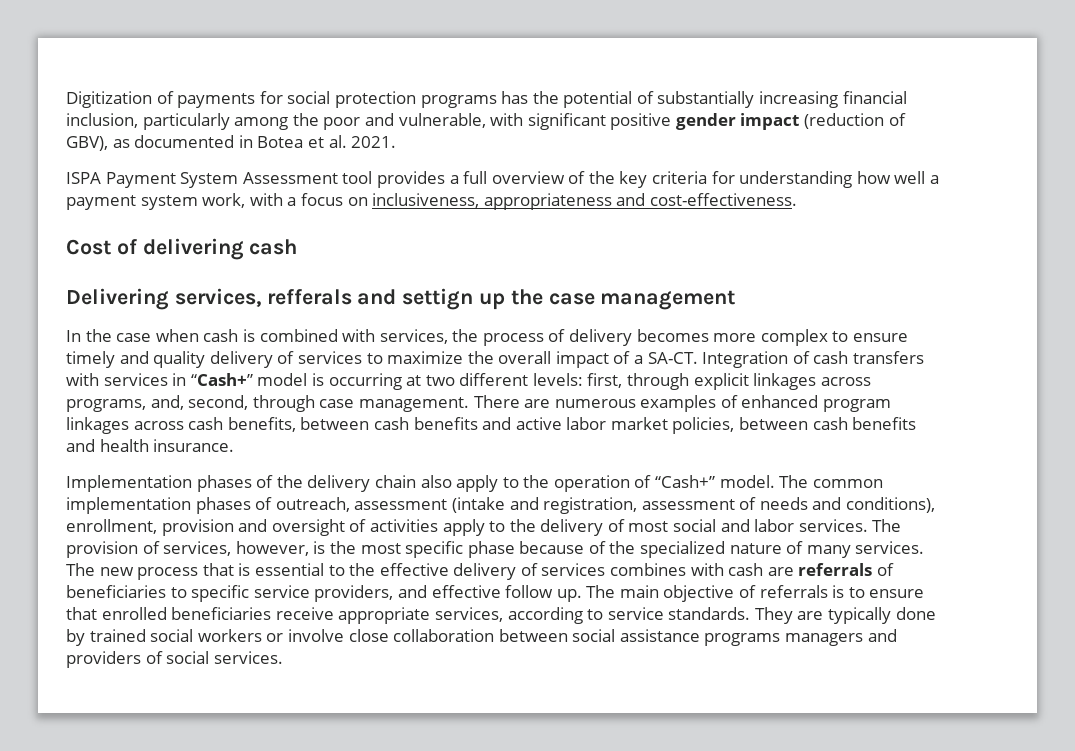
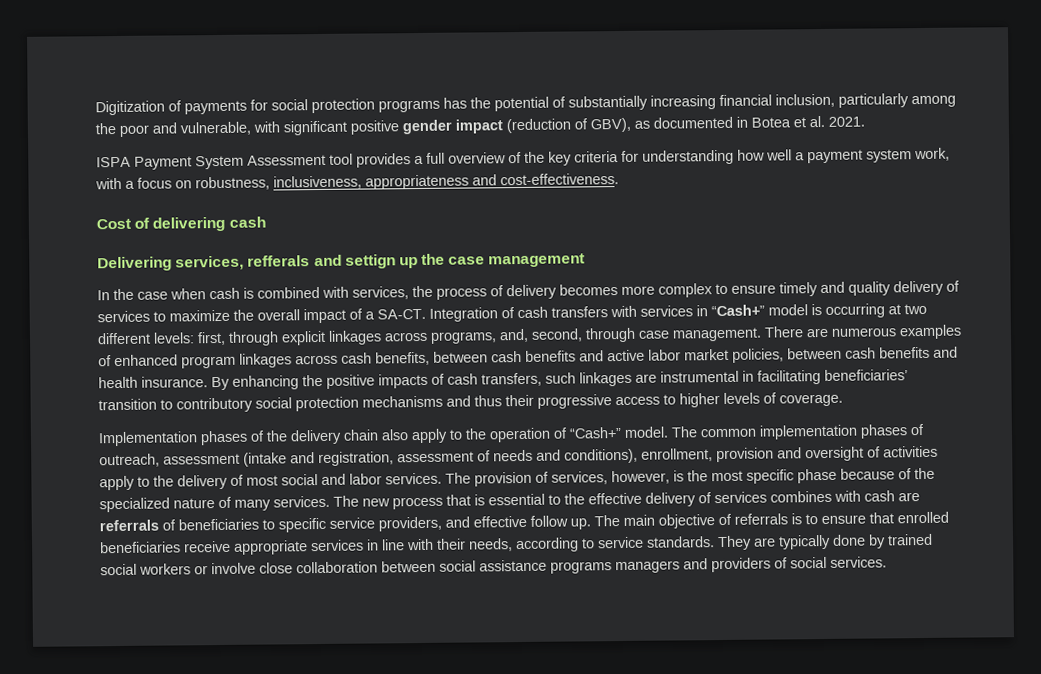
(368, 201) none -> [195,176,270,191] robustness,
(235, 445) none -> [211,369,908,391] [98,392,843,413] By enhancing the positive impacts of cash transfers, such linkages are instrumental in facilitating beneficiaries’ transition to contributory social protection mechanisms and thus their progressive access to higher levels of coverage.
[434,607,503,622] services, -> [311,538,513,552] services in line with their needs,

